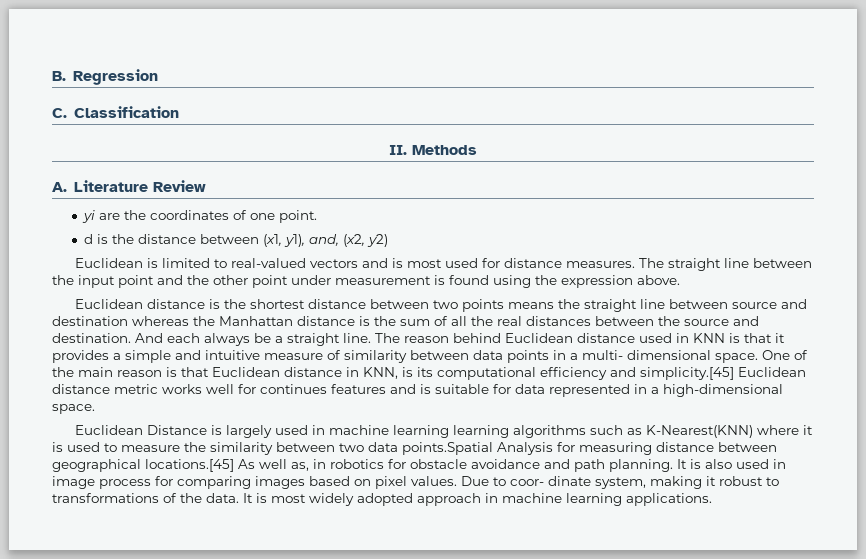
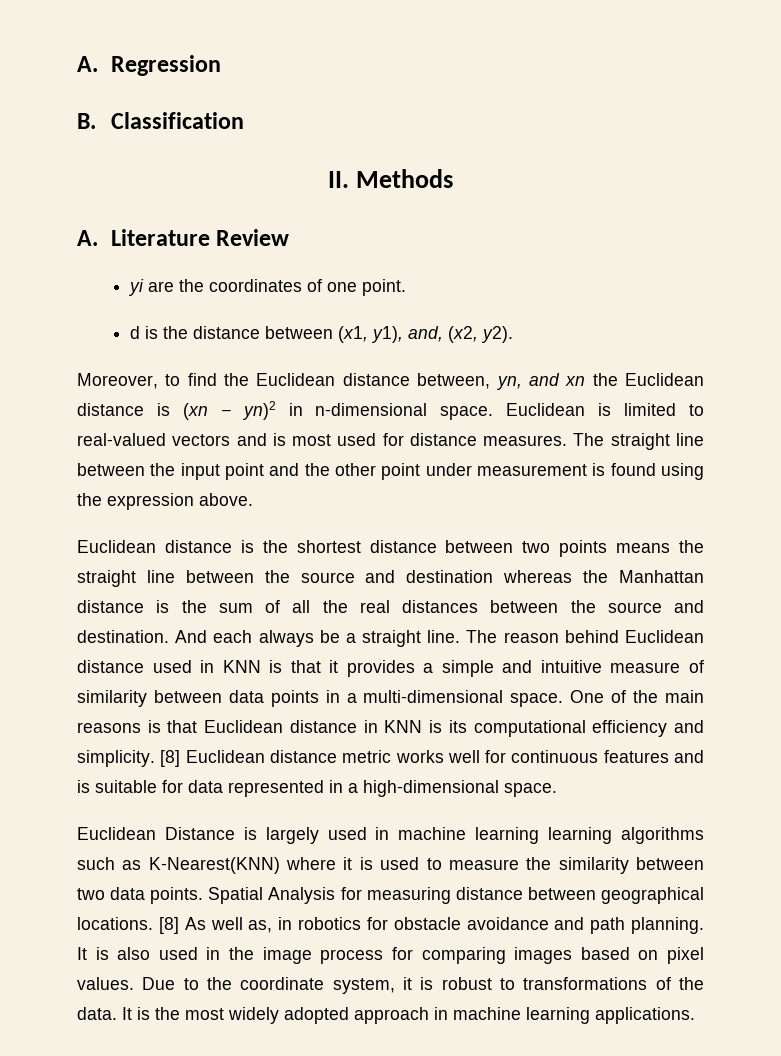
[52,71,66,81] B. -> [77,56,98,72] A.
[52,108,67,118] C. -> [77,113,96,129] B.
[367,234,389,247] y2) // -> [482,326,514,343] [77,373,705,390] [77,401,494,420] y2). // Moreover, to find the Euclidean distance between, yn, and xn the Euclidean distance is (xn − yn)2 in n-dimensional space.
(729, 304) none -> [264,570,290,583] the
[582,350,711,360] multi- dimensional -> [363,690,504,703] multi-dimensional
[117,370,162,377] reason -> [77,722,141,733] reasons
[363,367,398,379] KNN, -> [384,720,423,733] KNN
[640,367,734,380] simplicity.[45] -> [77,750,181,767] simplicity. [8]
[260,384,327,394] continues -> [511,750,599,763] continuous
[402,442,493,455] points.Spatial -> [150,887,264,904] points. Spatial
[145,459,234,472] locations.[45] -> [77,917,179,934] locations. [8]
(786, 464) none -> [229,947,255,960] the
[510,476,716,489] coor- dinate system, making it -> [207,977,434,994] the coordinate system, it is
(267, 498) none -> [155,1007,180,1020] the

